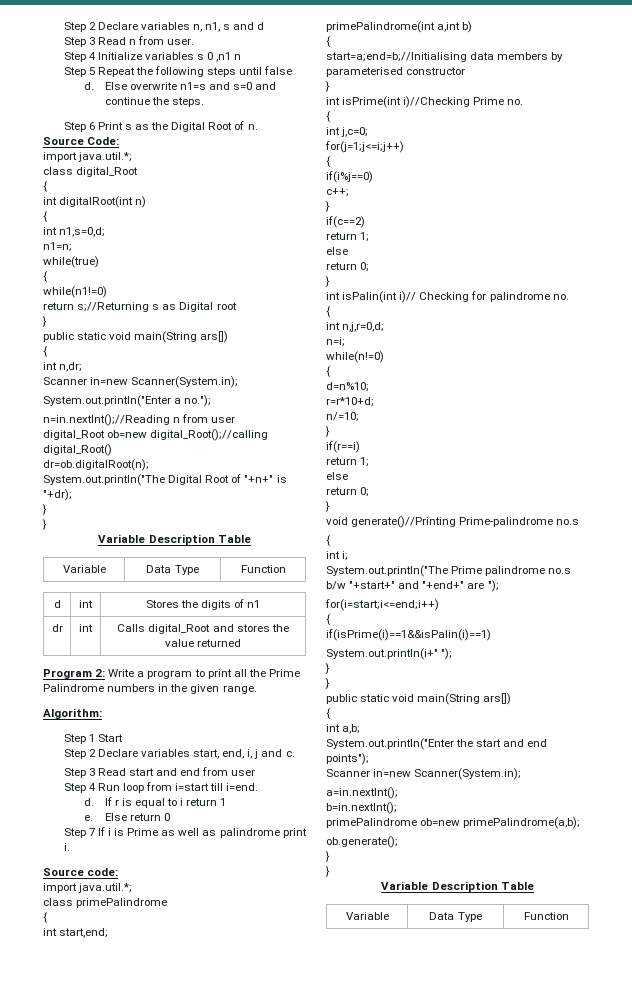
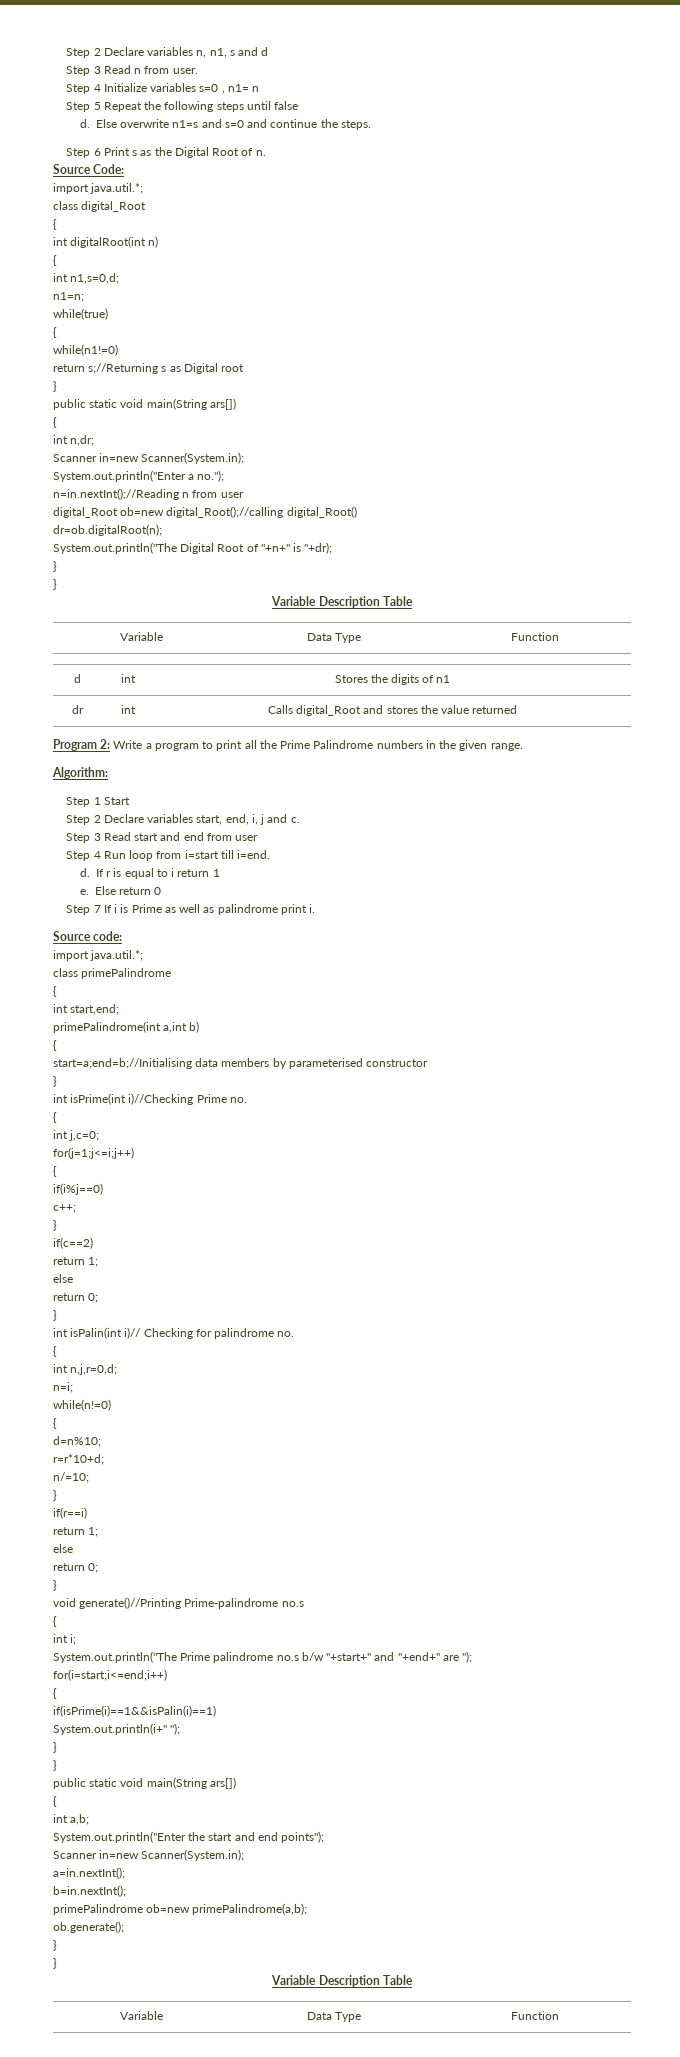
[196,52,232,62] s 0 ,n1 -> [199,84,249,94] s=0 , n1=

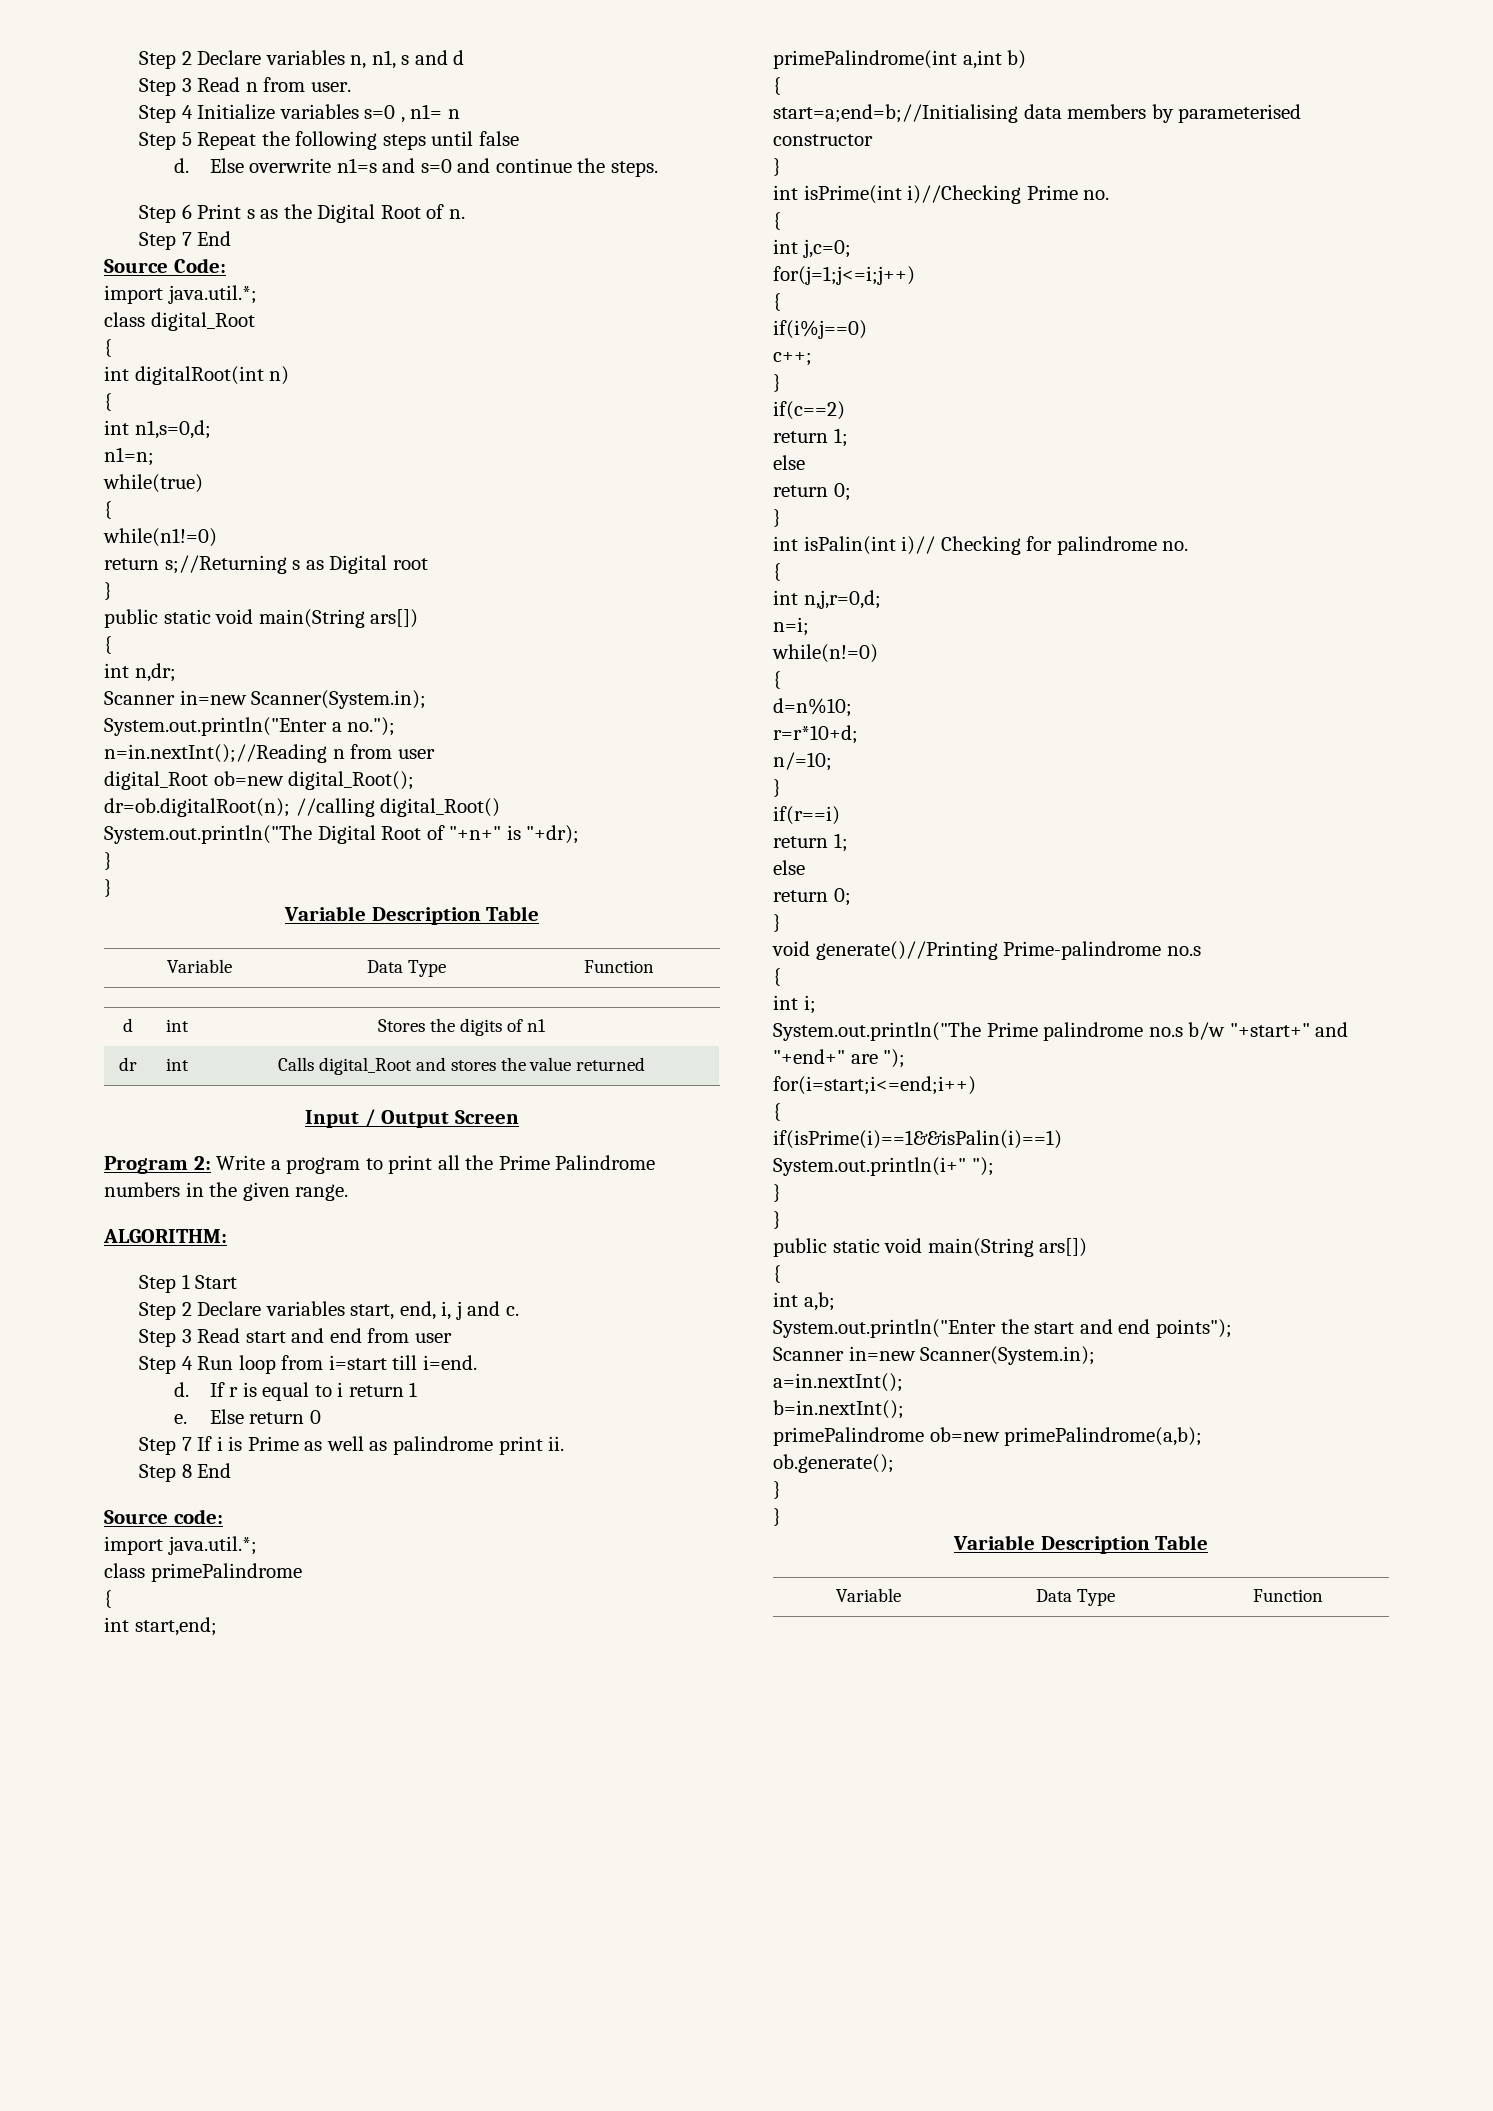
(266, 153) none -> [139,231,232,250] // Step 7 End
[166,506,357,518] digital_Root();//calling digital_Root() -> [288,771,415,790] digital_Root();
(162, 530) none -> [295,798,501,817] //calling digital_Root()
(518, 709) none -> [305,1109,519,1128] // Input / Output Screen
[52,767,108,779] Algorithm: -> [103,1229,227,1243] ALGORITHM:
[309,904,316,913] i. -> [548,1436,565,1451] [139,1463,232,1482] ii. // Step 8 End

